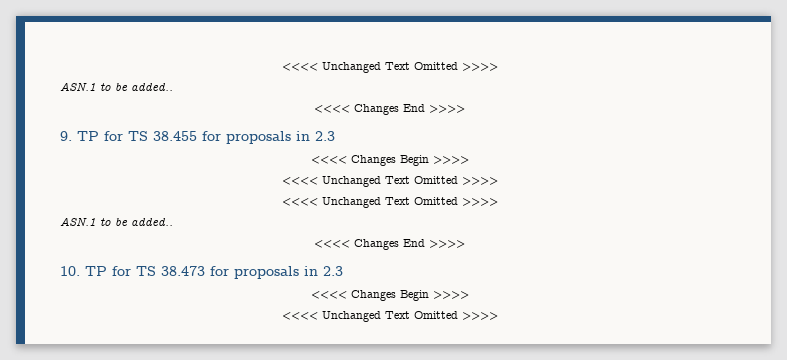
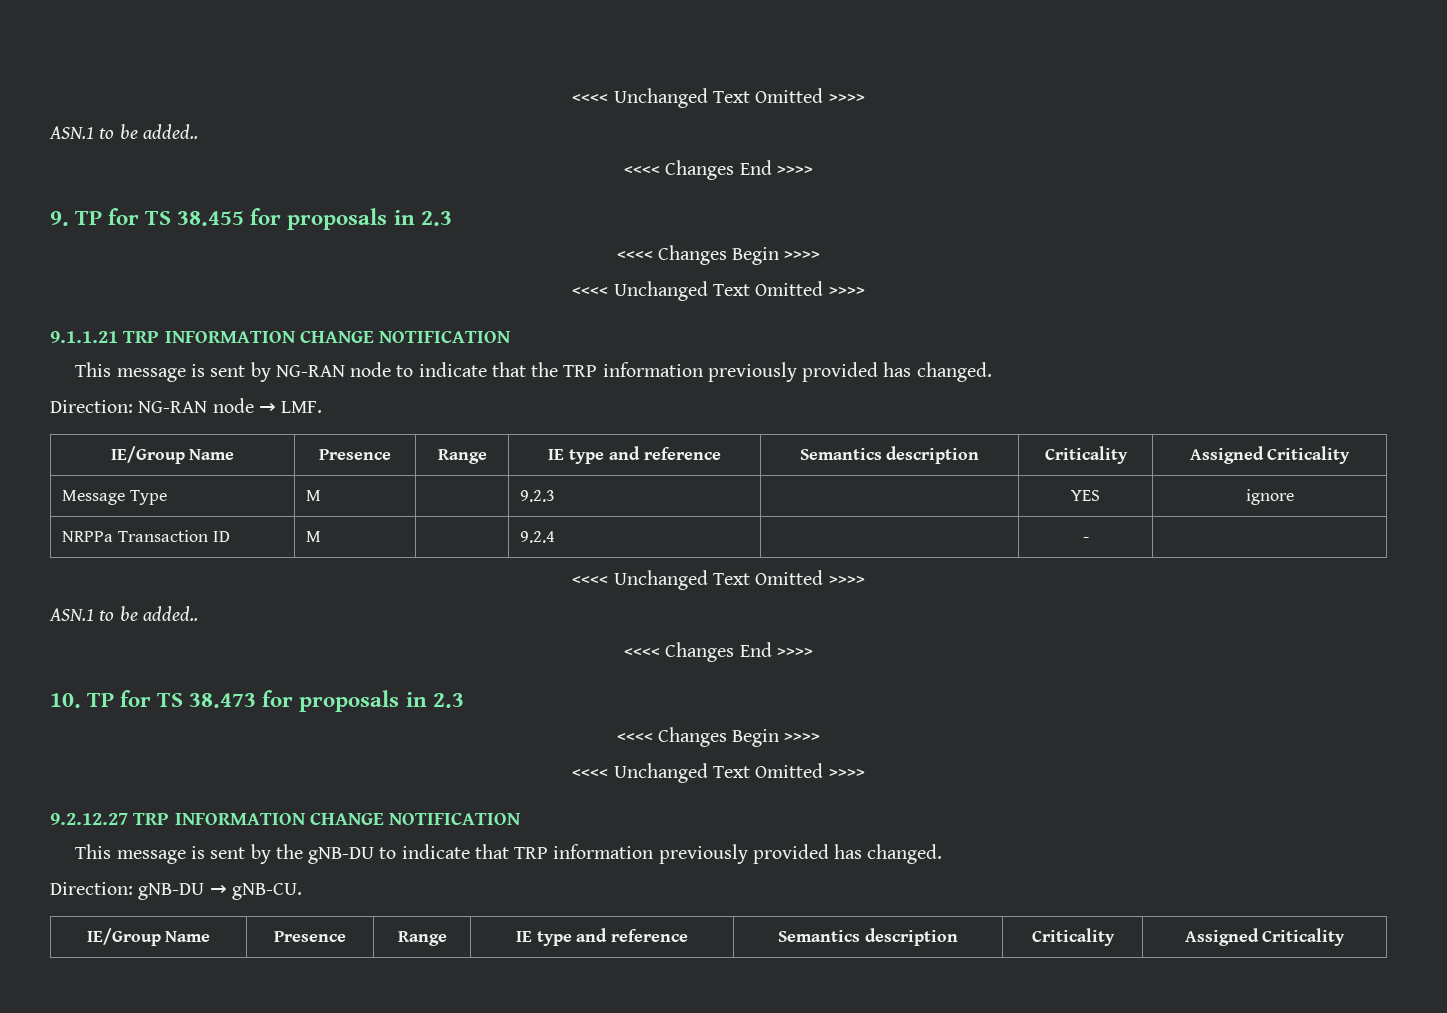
(498, 181) none -> [50,330,511,343] [75,362,992,382] [50,398,323,413] [110,446,235,464] [319,449,391,460] [437,449,487,464] [548,446,721,464] [799,446,980,464] [1044,446,1128,464] [1189,446,1351,464] [62,490,167,505] [306,490,322,501] [520,490,556,502] [1071,490,1100,501] [1245,489,1294,505] [62,530,230,542] [306,531,322,542] [520,531,556,543] [1082,537,1089,542] // 9.1.1.21 TRP INFORMATION CHANGE NOTIFICATION // This message is sent by NG-RAN node to indicate that the TRP information previously provided has changed. // Direction: NG-RAN node → LMF. // IE/Group Name | Presence | Range | IE type and reference | Semantics description | Criticality | Assigned Criticality // Message Type | M | | 9.2.3 | | YES | ignore // NRPPa Transaction ID | M | | 9.2.4 | | - |
(498, 316) none -> [50,812,521,825] [75,844,943,864] [50,882,302,900] [86,928,211,946] [274,931,346,942] [397,931,447,946] [515,928,689,946] [778,928,958,946] [1031,928,1115,946] [1184,928,1346,946] // 9.2.12.27 TRP INFORMATION CHANGE NOTIFICATION // This message is sent by the gNB-DU to indicate that TRP information previously provided has changed. // Direction: gNB-DU → gNB-CU. // IE/Group Name | Presence | Range | IE type and reference | Semantics description | Criticality | Assigned Criticality

